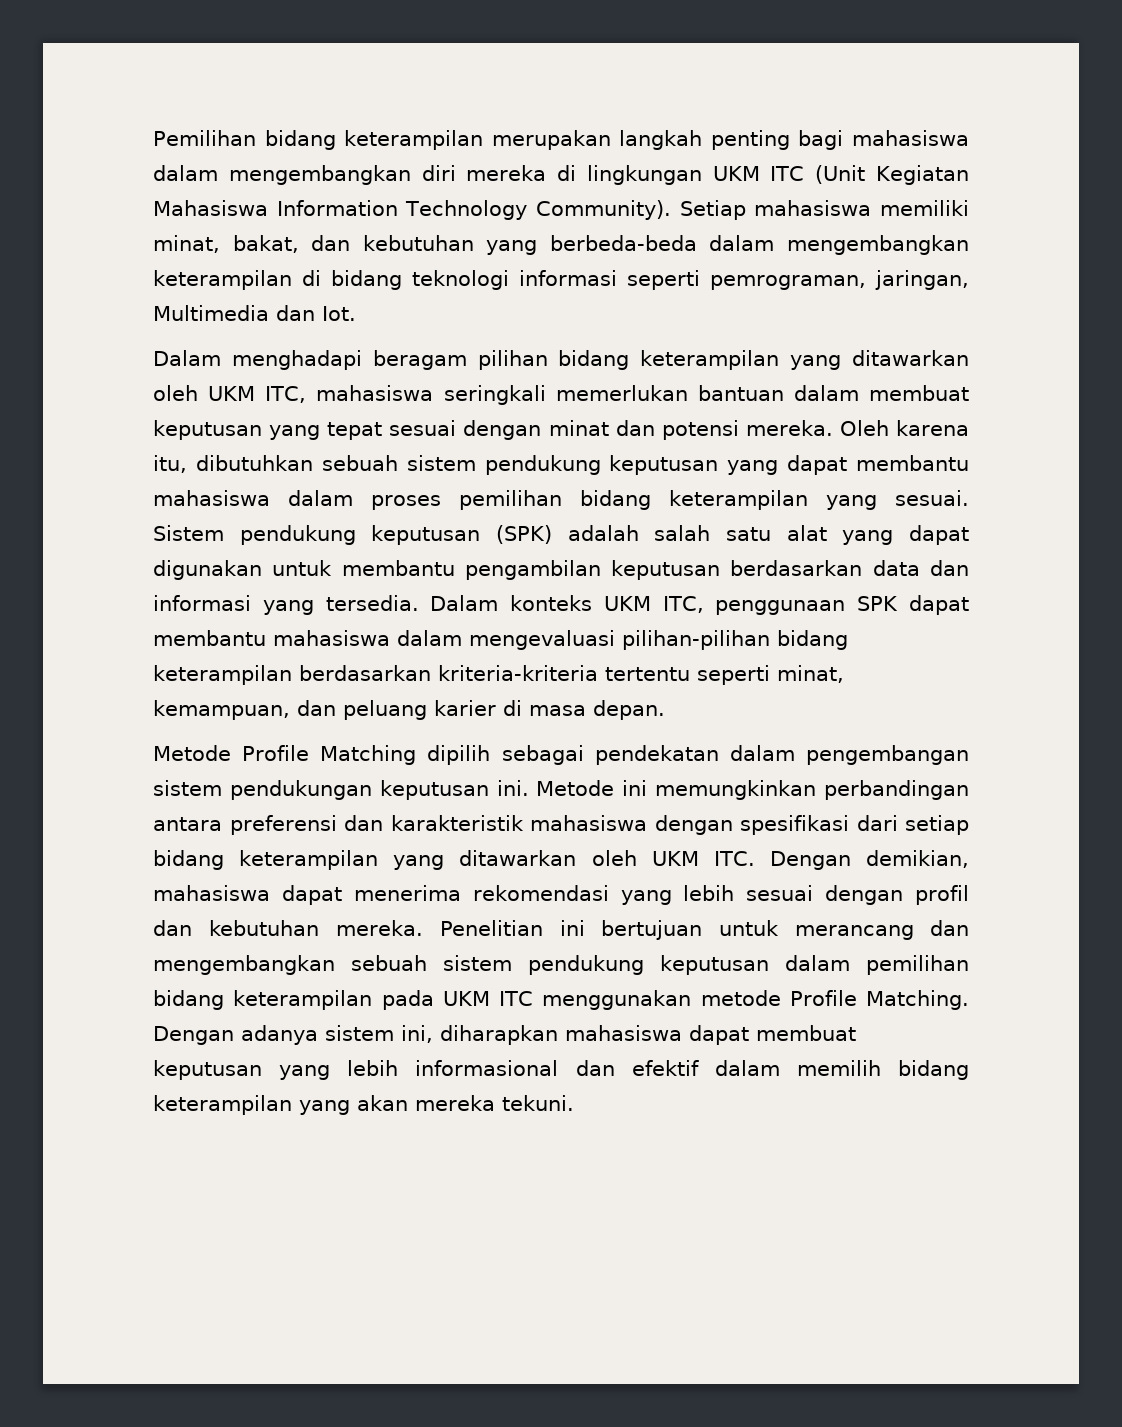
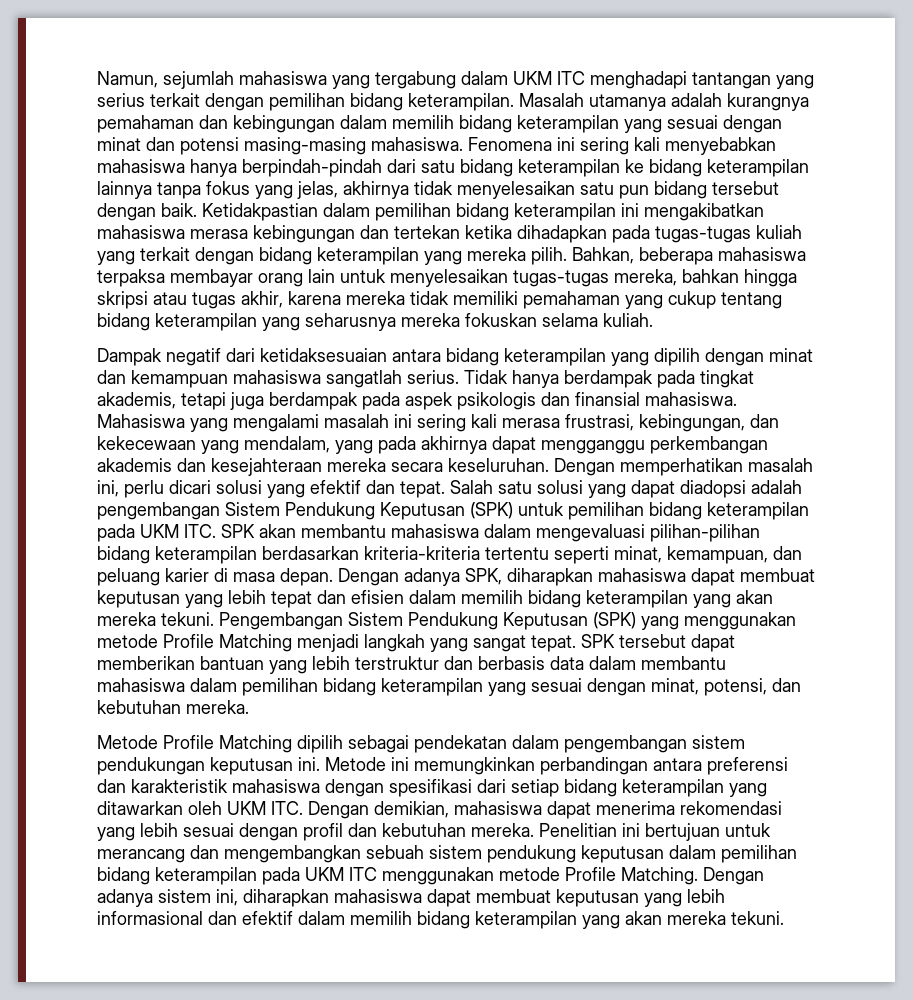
[153,130,969,150] [153,165,970,185] [153,200,969,220] [153,235,969,255] [153,270,969,290] [153,305,356,321] [153,350,969,370] [153,385,969,405] [153,420,383,440] Pemilihan bidang keterampilan merupakan langkah penting bagi mahasiswa dalam mengembangkan diri mereka di lingkungan UKM ITC (Unit Kegiatan Mahasiswa Information Technology Community). Setiap mahasiswa memiliki minat, bakat, dan kebutuhan yang berbeda-beda dalam mengembangkan keterampilan di bidang teknologi informasi seperti pemrograman, jaringan, Multimedia dan Iot. // Dalam menghadapi beragam pilihan bidang keterampilan yang ditawarkan oleh UKM ITC, mahasiswa seringkali memerlukan bantuan dalam membuat keputusan yang tepat -> [97,71,814,89] [97,93,809,111] [97,115,662,133] Namun, sejumlah mahasiswa yang tergabung dalam UKM ITC menghadapi tantangan yang serius terkait dengan pemilihan bidang keterampilan. Masalah utamanya adalah kurangnya pemahaman dan kebingungan dalam memilih bidang keterampilan yang
[745,420,969,436] [153,455,969,475] [153,490,969,510] [153,525,970,545] [153,560,970,580] [153,595,969,615] mereka. Oleh karena itu, dibutuhkan sebuah sistem pendukung keputusan yang dapat membantu mahasiswa dalam proses pemilihan bidang keterampilan yang sesuai. Sistem pendukung keputusan (SPK) adalah salah satu alat yang dapat digunakan untuk membantu pengambilan keputusan berdasarkan data dan informasi yang tersedia. Dalam konteks UKM ITC, penggunaan SPK dapat -> [244,137,776,155] [97,159,809,177] [97,181,779,199] [97,203,764,221] [97,225,802,243] [97,247,806,265] [97,269,797,287] [97,291,782,309] [97,313,653,331] [97,348,813,366] [97,370,754,388] [97,392,737,410] [97,414,779,432] [97,436,768,454] [97,458,813,476] [97,480,802,498] [97,502,809,520] [97,524,296,542] masing-masing mahasiswa. Fenomena ini sering kali menyebabkan mahasiswa hanya berpindah-pindah dari satu bidang keterampilan ke bidang keterampilan lainnya tanpa fokus yang jelas, akhirnya tidak menyelesaikan satu pun bidang tersebut dengan baik. Ketidakpastian dalam pemilihan bidang keterampilan ini mengakibatkan mahasiswa merasa kebingungan dan tertekan ketika dihadapkan pada tugas-tugas kuliah yang terkait dengan bidang keterampilan yang mereka pilih. Bahkan, beberapa mahasiswa terpaksa membayar orang lain untuk menyelesaikan tugas-tugas mereka, bahkan hingga skripsi atau tugas akhir, karena mereka tidak memiliki pemahaman yang cukup tentang bidang keterampilan yang seharusnya mereka fokuskan selama kuliah. // Dampak negatif dari ketidaksesuaian antara bidang keterampilan yang dipilih dengan minat dan kemampuan mahasiswa sangatlah serius. Tidak hanya berdampak pada tingkat akademis, tetapi juga berdampak pada aspek psikologis dan finansial mahasiswa. Mahasiswa yang mengalami masalah ini sering kali merasa frustrasi, kebingungan, dan kekecewaan yang mendalam, yang pada akhirnya dapat mengganggu perkembangan akademis dan kesejahteraan mereka secara keseluruhan. Dengan memperhatikan masalah ini, perlu dicari solusi yang efektif dan tepat. Salah satu solusi yang dapat diadopsi adalah pengembangan Sistem Pendukung Keputusan (SPK) untuk pemilihan bidang keterampilan pada UKM ITC. SPK akan
(665, 710) none -> [338,568,815,586] [97,590,773,608] [97,612,796,630] [97,634,735,652] [97,656,726,674] [97,678,801,696] [97,700,249,714] Dengan adanya SPK, diharapkan mahasiswa dapat membuat keputusan yang lebih tepat dan efisien dalam memilih bidang keterampilan yang akan mereka tekuni. Pengembangan Sistem Pendukung Keputusan (SPK) yang menggunakan metode Profile Matching menjadi langkah yang sangat tepat. SPK tersebut dapat memberikan bantuan yang lebih terstruktur dan berbasis data dalam membantu mahasiswa dalam pemilihan bidang keterampilan yang sesuai dengan minat, potensi, dan kebutuhan mereka.

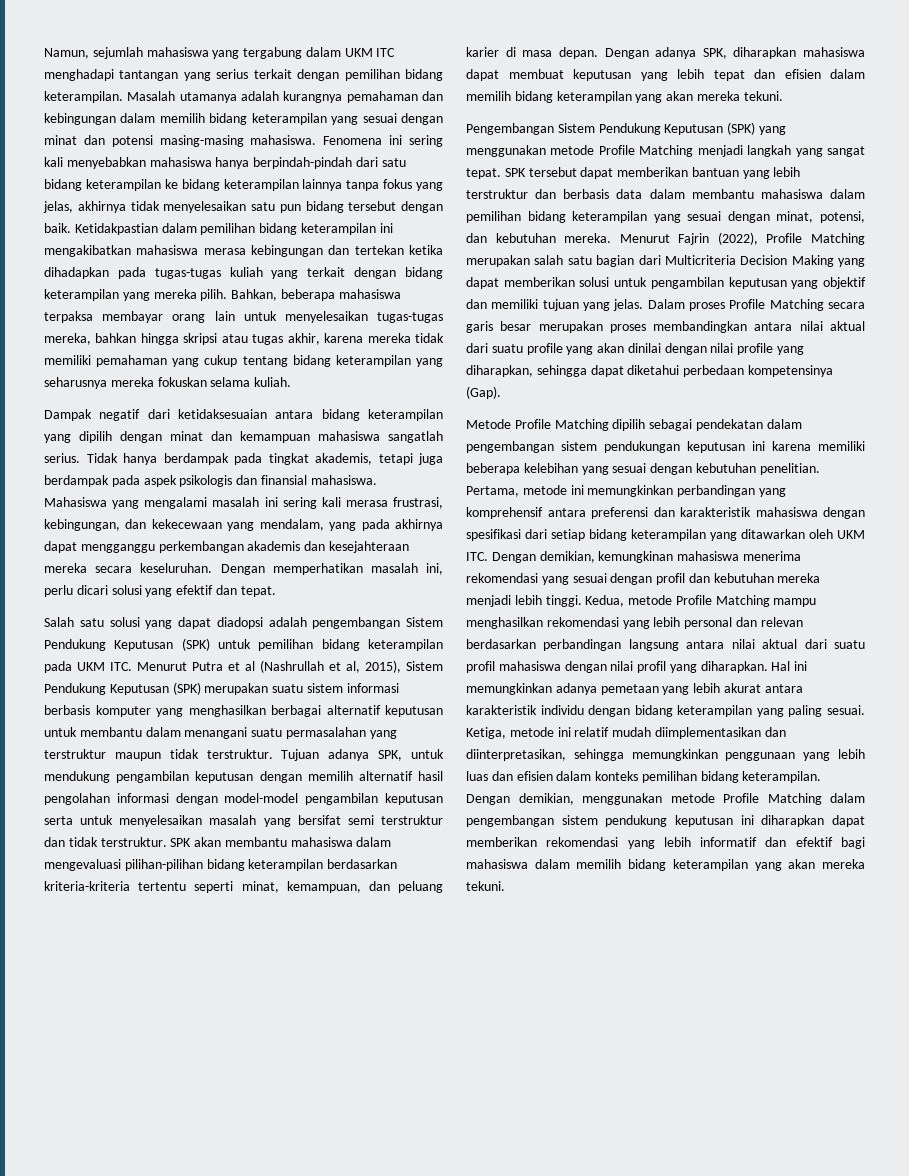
(445, 489) none -> (276, 591) //
(216, 531) none -> [137,660,443,673] [44,682,399,695] [44,705,443,717] [44,727,397,739] [44,749,444,761] [44,771,444,783] [44,793,444,805] [44,815,443,827] [44,837,167,847] Menurut Putra et al (Nashrullah et al, 2015), Sistem Pendukung Keputusan (SPK) merupakan suatu sistem informasi berbasis komputer yang menghasilkan berbagai alternatif keputusan untuk membantu dalam menangani suatu permasalahan yang terstruktur maupun tidak terstruktur. Tujuan adanya SPK, untuk mendukung pengambilan keputusan dengan memilih alternatif hasil pengolahan informasi dengan model-model pengambilan keputusan serta untuk menyelesaikan masalah yang bersifat semi terstruktur dan tidak terstruktur.
(214, 619) none -> (783, 96) //
(249, 707) none -> [619,232,865,245] [466,255,865,267] [466,277,866,289] [466,299,865,311] [466,321,865,333] [466,343,805,355] [466,365,833,377] [466,386,501,399] Menurut Fajrin (2022), Profile Matching merupakan salah satu bagian dari Multicriteria Decision Making yang dapat memberikan solusi untuk pengambilan keputusan yang objektif dan memiliki tujuan yang jelas. Dalam proses Profile Matching secara garis besar merupakan proses membandingkan antara nilai aktual dari suatu profile yang akan dinilai dengan nilai profile yang diharapkan, sehingga dapat diketahui perbedaan kompetensinya (Gap).
[298,757,386,771] ini. Metode -> [752,441,865,451] [466,463,820,475] [466,485,567,497] ini karena memiliki beberapa kelebihan yang sesuai dengan kebutuhan penelitian. Pertama, metode
(648, 766) none -> [758,488,786,497] [466,507,543,519] yang komprehensif
[454,801,591,819] mahasiswa dapat -> [598,551,740,563] kemungkinan mahasiswa
[140,823,178,837] lebih -> (569, 580) none
[471,823,771,841] [97,845,797,863] [97,867,764,885] [97,889,725,907] [97,911,203,925] mereka. Penelitian ini bertujuan untuk merancang dan mengembangkan sebuah sistem pendukung keputusan dalam pemilihan bidang keterampilan pada UKM ITC menggunakan metode Profile Matching. Dengan adanya sistem ini, diharapkan mahasiswa dapat membuat keputusan yang lebih informasional -> [777,573,821,583] [466,595,817,607] [466,617,803,629] [466,639,865,651] [466,661,808,673] [466,683,803,695] [466,705,865,717] [466,727,786,739] [466,749,865,761] [466,771,822,783] [466,793,865,805] [466,815,865,827] [466,837,758,849] mereka menjadi lebih tinggi. Kedua, metode Profile Matching mampu menghasilkan rekomendasi yang lebih personal dan relevan berdasarkan perbandingan langsung antara nilai aktual dari suatu profil mahasiswa dengan nilai profil yang diharapkan. Hal ini memungkinkan adanya pemetaan yang lebih akurat antara karakteristik individu dengan bidang keterampilan yang paling sesuai. Ketiga, metode ini relatif mudah diimplementasikan dan diinterpretasikan, sehingga memungkinkan penggunaan yang lebih luas dan efisien dalam konteks pemilihan bidang keterampilan. Dengan demikian, menggunakan metode Profile Matching dalam pengembangan sistem pendukung keputusan ini diharapkan dapat memberikan rekomendasi yang lebih informatif
(293, 918) none -> [841,837,865,849] [466,859,528,869] bagi mahasiswa

